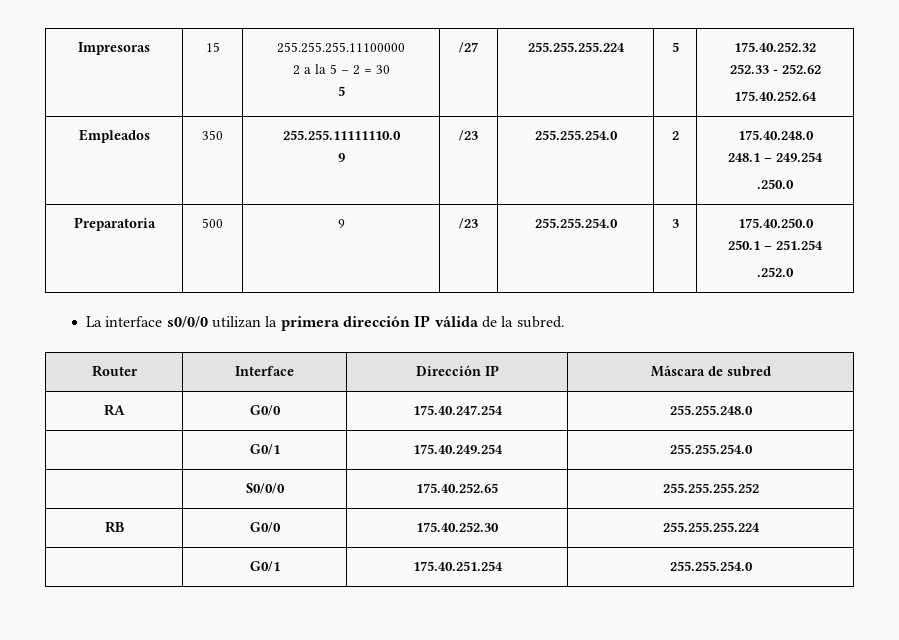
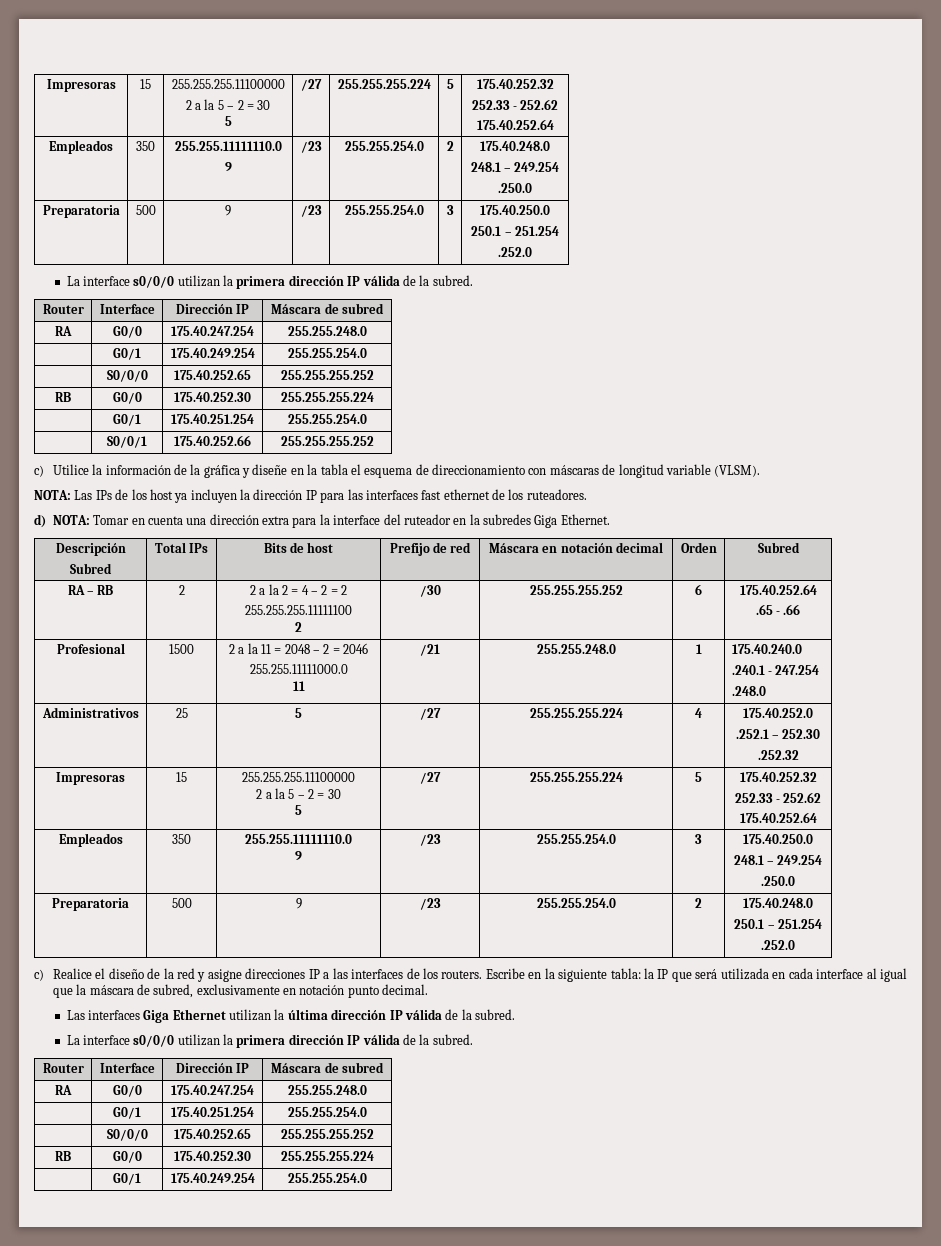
(753, 566) none -> [107,436,147,448] [174,435,252,446] [280,436,374,446] [34,464,761,478] [34,489,587,503] [34,514,610,528] [55,543,126,556] [70,563,112,574] [154,542,209,553] [263,542,334,553] [389,542,472,556] [488,542,664,553] [680,542,717,553] [757,542,800,553] [67,585,114,595] [178,585,185,595] [249,584,348,595] [245,605,352,615] [295,622,302,632] [419,585,441,597] [529,585,623,595] [695,584,702,595] [739,584,817,595] [755,604,801,615] [56,643,125,654] [169,644,194,654] [228,643,369,654] [249,664,348,674] [292,681,305,691] [420,644,440,656] [536,644,616,654] [695,644,702,654] [731,644,802,654] [731,665,820,675] [731,686,766,696] [41,707,139,718] [175,708,188,718] [295,708,302,718] [420,708,441,720] [529,708,623,718] [695,708,702,718] [743,708,813,718] [735,729,821,739] [757,750,799,760] [56,772,125,785] [176,772,187,782] [242,772,355,782] [256,788,341,799] [295,805,302,815] [420,772,441,784] [529,772,623,782] [695,772,702,782] [739,772,817,782] [734,792,822,803] [739,812,817,823] [58,833,123,847] [172,834,191,844] [245,834,352,844] [295,851,302,861] [419,834,441,846] [536,834,616,844] [695,834,702,844] [743,834,813,844] [733,855,823,865] [761,876,795,886] [52,898,129,911] [171,898,192,908] [295,898,302,909] [419,898,441,910] [536,898,616,908] [695,898,702,908] [743,898,813,908] [734,919,822,929] [761,940,795,950] [34,968,908,982] [52,984,429,998] [66,1009,516,1023] [66,1034,473,1048] [42,1063,84,1073] [99,1063,155,1073] [175,1063,250,1073] [271,1062,384,1073] [55,1085,72,1095] [112,1085,142,1097] [171,1085,255,1095] [287,1085,367,1095] [113,1107,141,1119] [171,1107,255,1117] [287,1107,367,1117] [106,1129,148,1141] [174,1128,252,1139] [280,1129,374,1139] [55,1151,71,1161] [112,1151,142,1163] [174,1151,252,1161] [280,1151,374,1161] [113,1173,141,1185] [170,1173,255,1183] [287,1173,367,1183] // | S0/0/1 | 175.40.252.66 | 255.255.255.252 // c) Utilice la información de la gráfica y diseñe en la tabla el esquema de direccionamiento con máscaras de longitud variable (VLSM). // NOTA: Las IPs de los host ya incluyen la dirección IP para las interfaces fast ethernet de los ruteadores. // d) NOTA: Tomar en cuenta una dirección extra para la interface del ruteador en la subredes Giga Ethernet. // Descripción // Subred | Total IPs | Bits de host | Prefijo de red | Máscara en notación decimal | Orden | Subred // RA – RB | 2 | 2 a la 2 = 4 – 2 = 2 // 255.255.255.11111100 // 2 | /30 | 255.255.255.252 | 6 | 175.40.252.64 // .65 - .66 // Profesional | 1500 | 2 a la 11 = 2048 – 2 = 2046 // 255.255.11111000.0 // 11 | /21 | 255.255.248.0 | 1 | 175.40.240.0 // .240.1 - 247.254 // .248.0 // Administrativos | 25 | 5 | /27 | 255.255.255.224 | 4 | 175.40.252.0 // .252.1 – 252.30 // .252.32 // Impresoras | 15 | 255.255.255.11100000 // 2 a la 5 – 2 = 30 // 5 | /27 | 255.255.255.224 | 5 | 175.40.252.32 // 252.33 - 252.62 // 175.40.252.64 // Empleados | 350 | 255.255.11111110.0 // 9 | /23 | 255.255.254.0 | 3 | 175.40.250.0 // 248.1 – 249.254 // .250.0 // Preparatoria | 500 | 9 | /23 | 255.255.254.0 | 2 | 175.40.248.0 // 250.1 – 251.254 // .252.0 // c) Realice el diseño de la red y asigne direcciones IP a las interfaces de los routers. Escribe en la siguiente tabla: la IP que será utilizada en cada interface al igual que la máscara de subred, exclusivamente en notación punto decimal. // Las interfaces Giga Ethernet utilizan la última dirección IP válida de la subred. // La interface s0/0/0 utilizan la primera dirección IP válida de la subred. // Router | Interface | Dirección IP | Máscara de subred // RA | G0/0 | 175.40.247.254 | 255.255.248.0 // | G0/1 | 175.40.251.254 | 255.255.254.0 // | S0/0/0 | 175.40.252.65 | 255.255.255.252 // RB | G0/0 | 175.40.252.30 | 255.255.255.224 // | G0/1 | 175.40.249.254 | 255.255.254.0

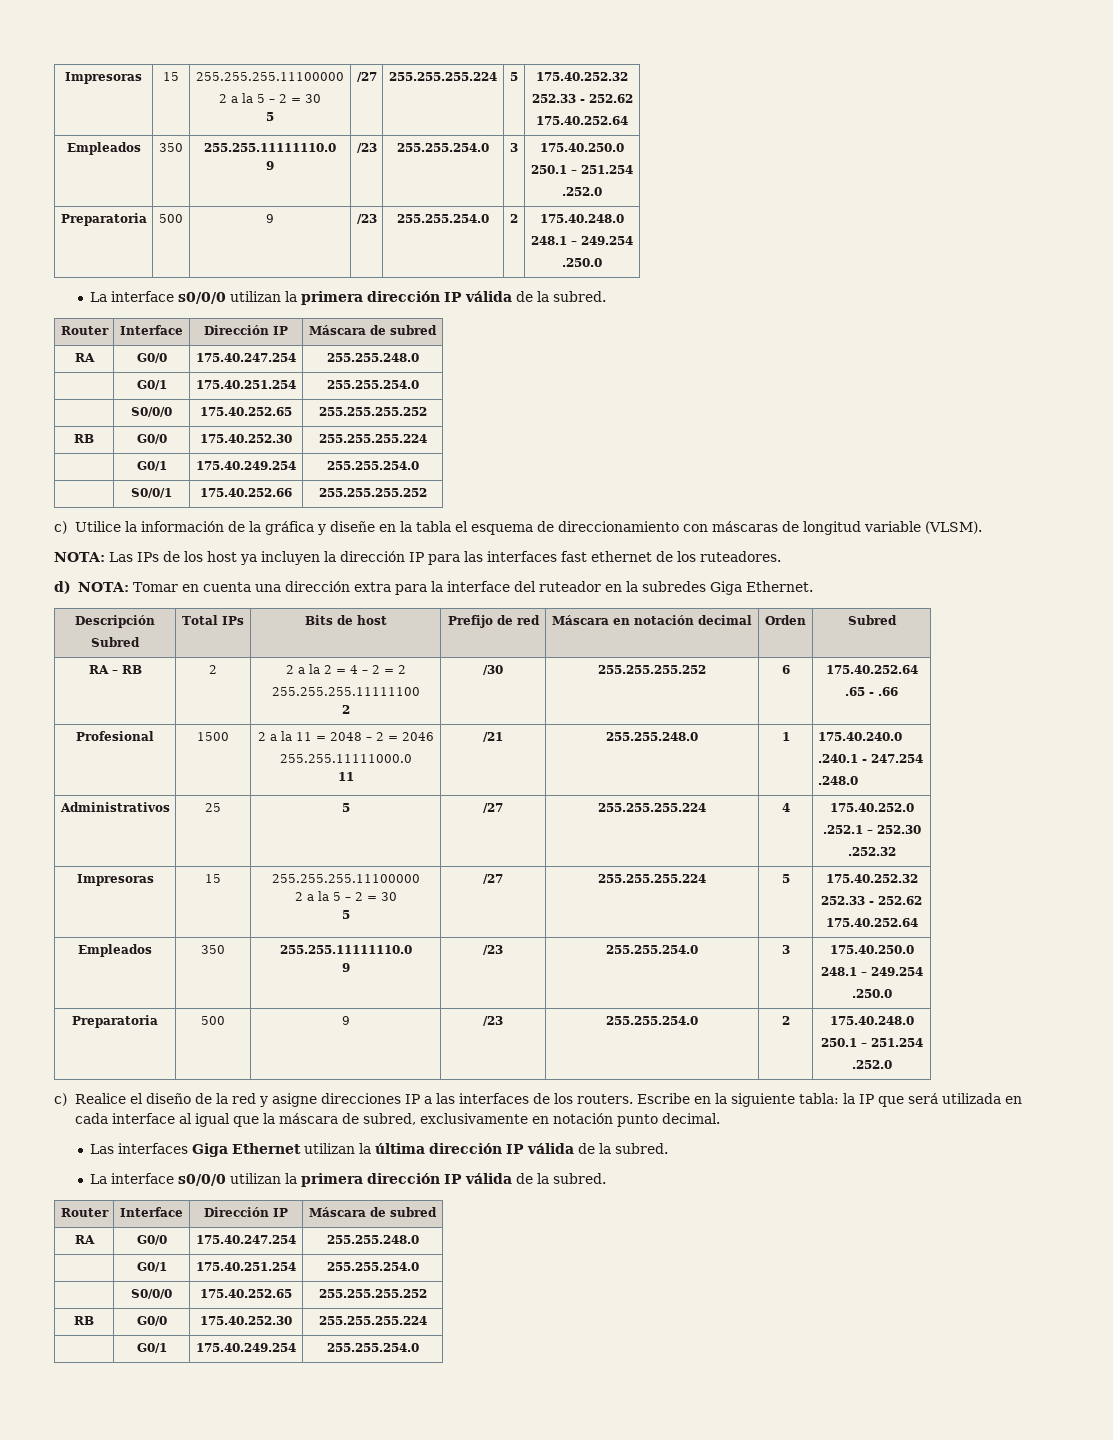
[446,141,454,151] [480,141,550,151] [470,162,560,172] [498,183,532,193] [42,205,120,218] [135,205,156,215] [225,205,232,216] [300,205,322,217] [344,205,424,215] [446,205,454,215] [480,205,550,215] [471,226,559,236] [498,247,532,257] 2 | 175.40.248.0 // 248.1 – 249.254 // .250.0 // Preparatoria | 500 | 9 | /23 | 255.255.254.0 | 3 | 175.40.250.0 // 250.1 – 251.254 // .252.0 -> [510,143,518,152] [540,143,624,152] [531,165,633,174] [562,187,602,196] [60,213,147,226] [159,214,183,223] [266,214,274,223] [356,214,377,224] [397,214,489,223] [510,214,518,223] [540,214,624,223] [531,236,633,245] [562,258,602,267] 3 | 175.40.250.0 // 250.1 – 251.254 // .252.0 // Preparatoria | 500 | 9 | /23 | 255.255.254.0 | 2 | 175.40.248.0 // 248.1 – 249.254 // .250.0
[170,348,255,358] [287,348,367,358] [106,370,148,382] [174,369,252,380] [280,370,374,380] [55,392,71,402] [112,392,142,404] [174,392,252,402] [280,392,374,402] [113,414,141,426] [171,414,255,424] 175.40.249.254 | 255.255.254.0 // | S0/0/0 | 175.40.252.65 | 255.255.255.252 // RB | G0/0 | 175.40.252.30 | 255.255.255.224 // | G0/1 | 175.40.251.254 -> [196,380,296,389] [326,380,419,389] [131,407,172,417] [200,407,292,416] [318,407,427,416] [74,434,94,443] [136,434,167,444] [200,434,292,443] [318,434,427,443] [136,461,167,471] [196,461,296,470] 175.40.251.254 | 255.255.254.0 // | S0/0/0 | 175.40.252.65 | 255.255.255.252 // RB | G0/0 | 175.40.252.30 | 255.255.255.224 // | G0/1 | 175.40.249.254

